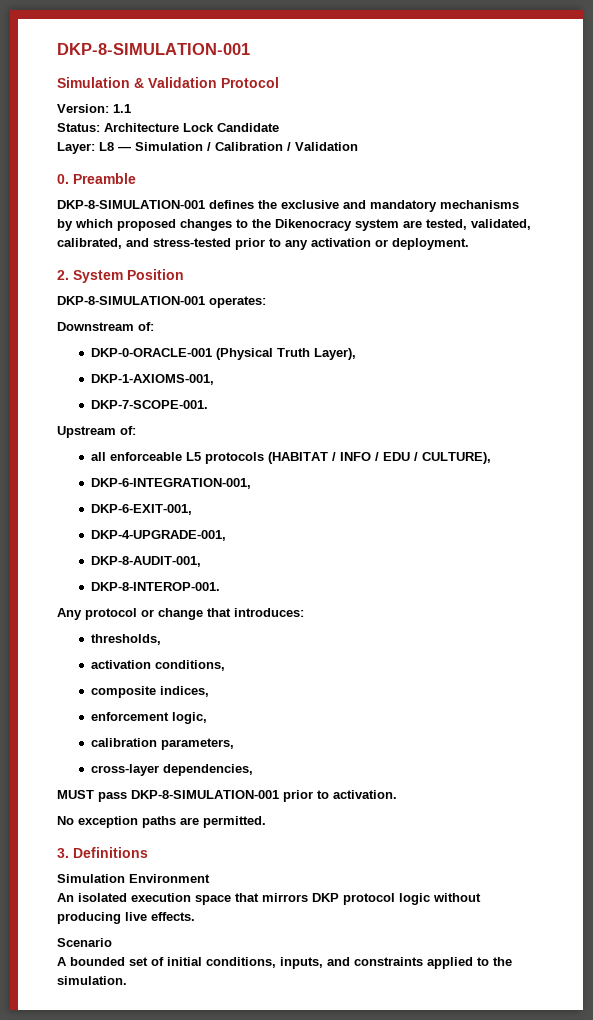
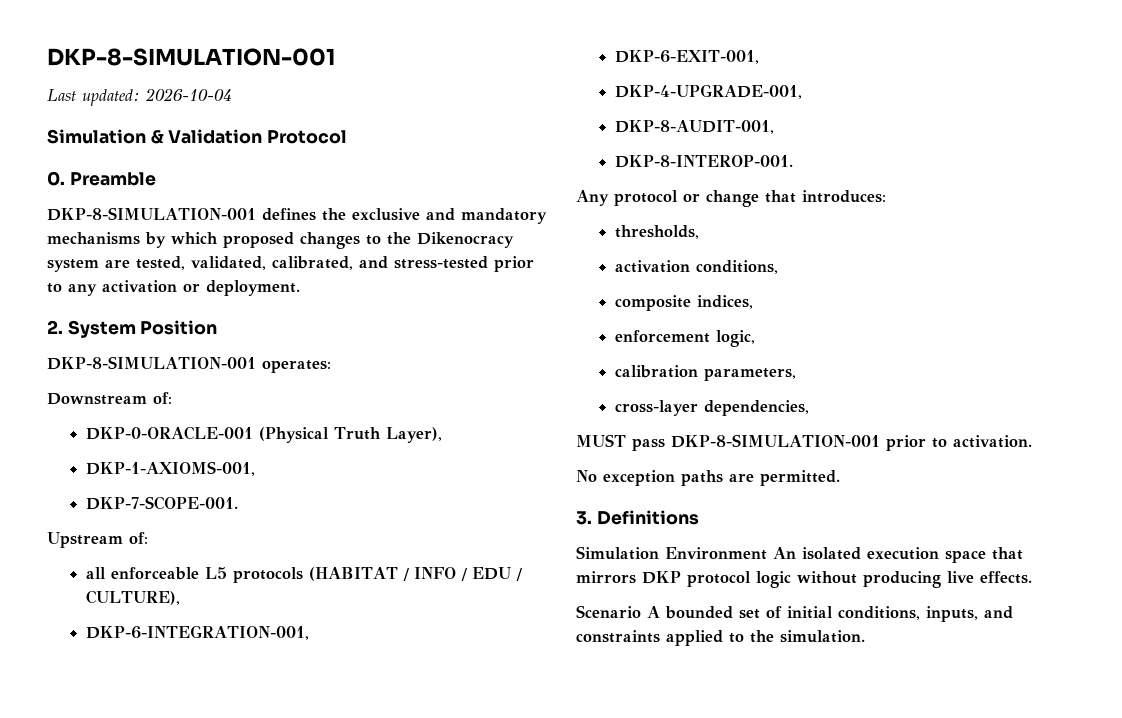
[57,43,250,55] DKP-8-SIMULATION-001 -> [47,48,335,66] [47,88,232,106] DKP-8-SIMULATION-001 // Last updated: 2026-10-04
[57,104,131,113] [57,123,279,132] [57,142,358,154] // Version: 1.1 // Status: Architecture Lock Candidate // Layer: L8 — Simulation / Calibration / Validation -> (348, 137) none
(210, 878) // -> (767, 553) none
(112, 942) // -> (641, 611) none

